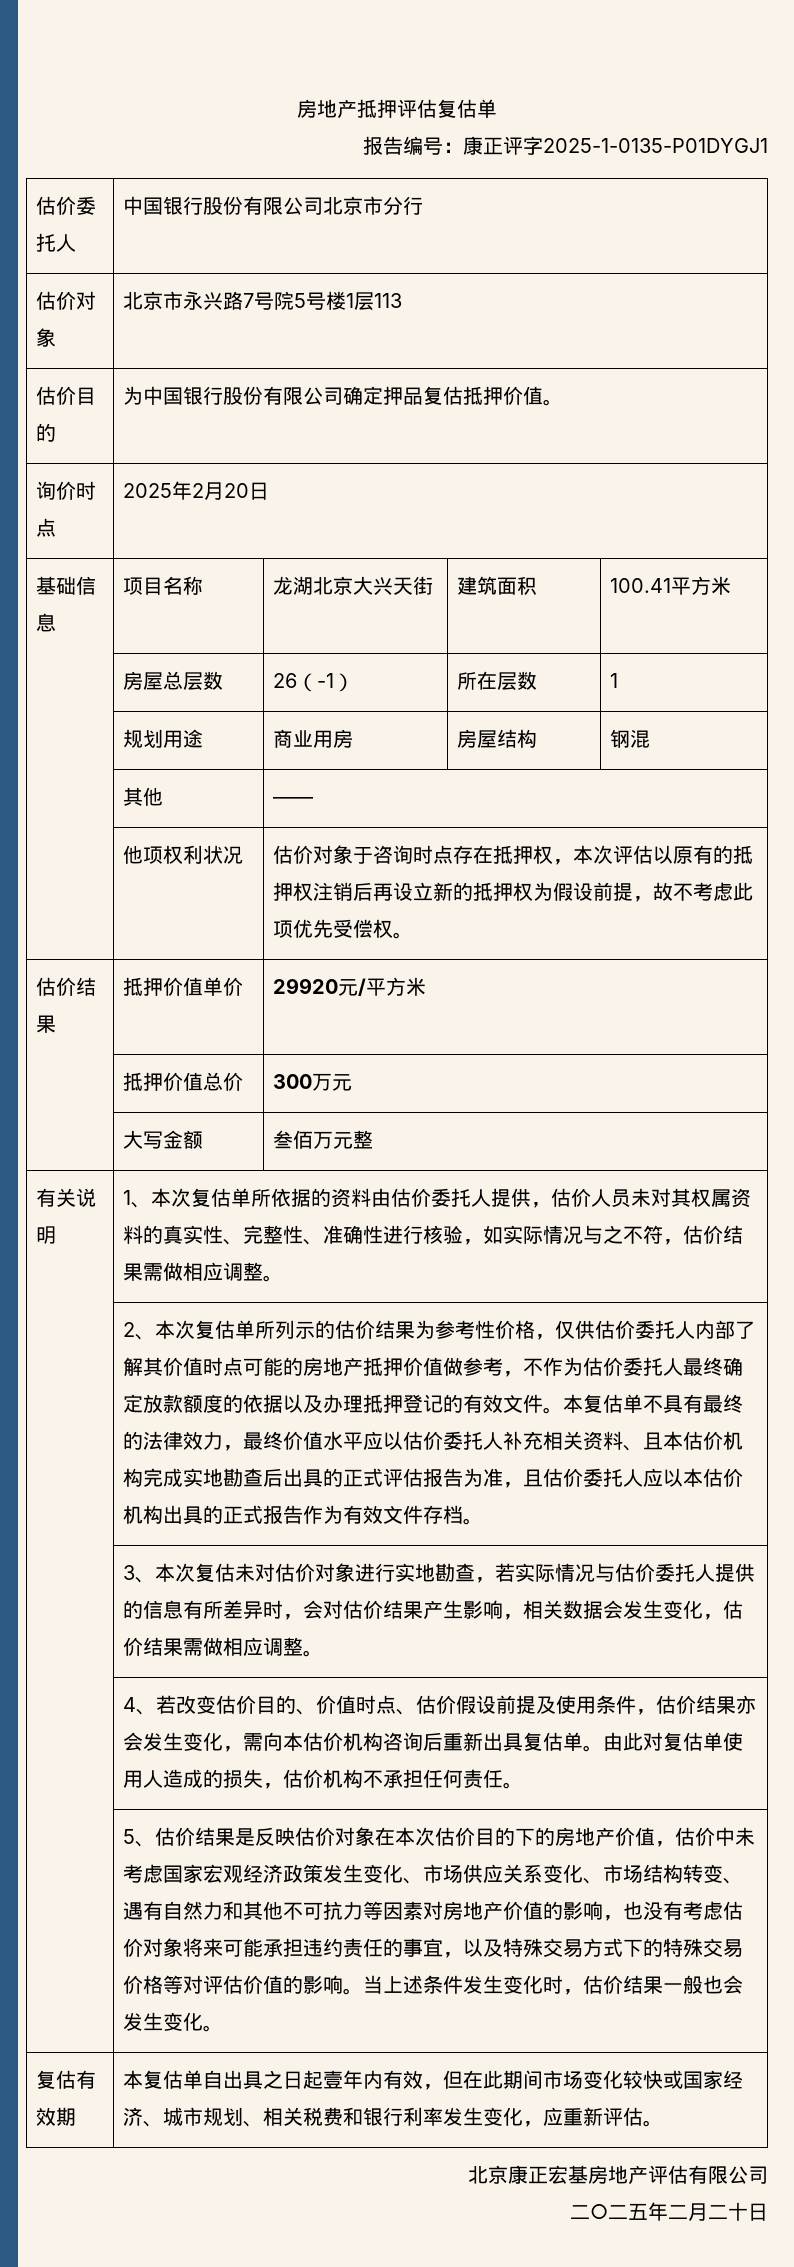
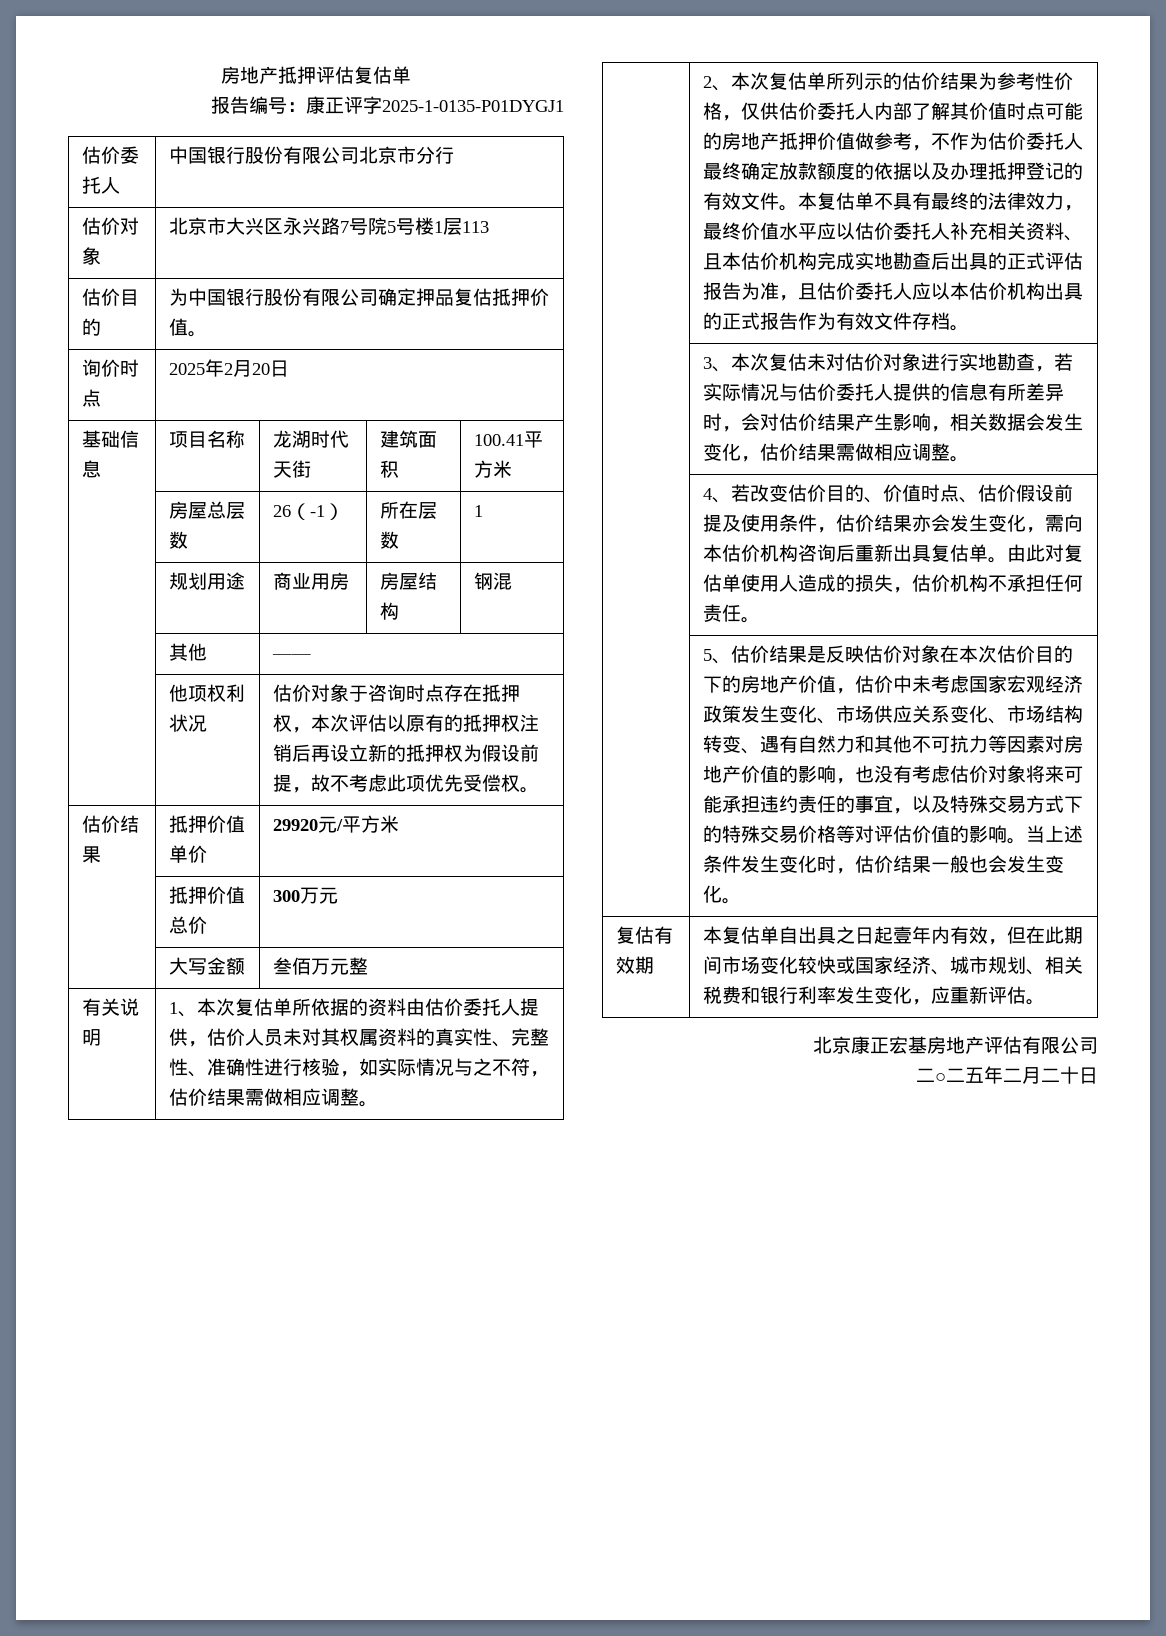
(184, 300) none -> [226,217,284,235] 大兴区
[313,576,394,595] 北京大兴 -> [311,430,350,448] 时代

